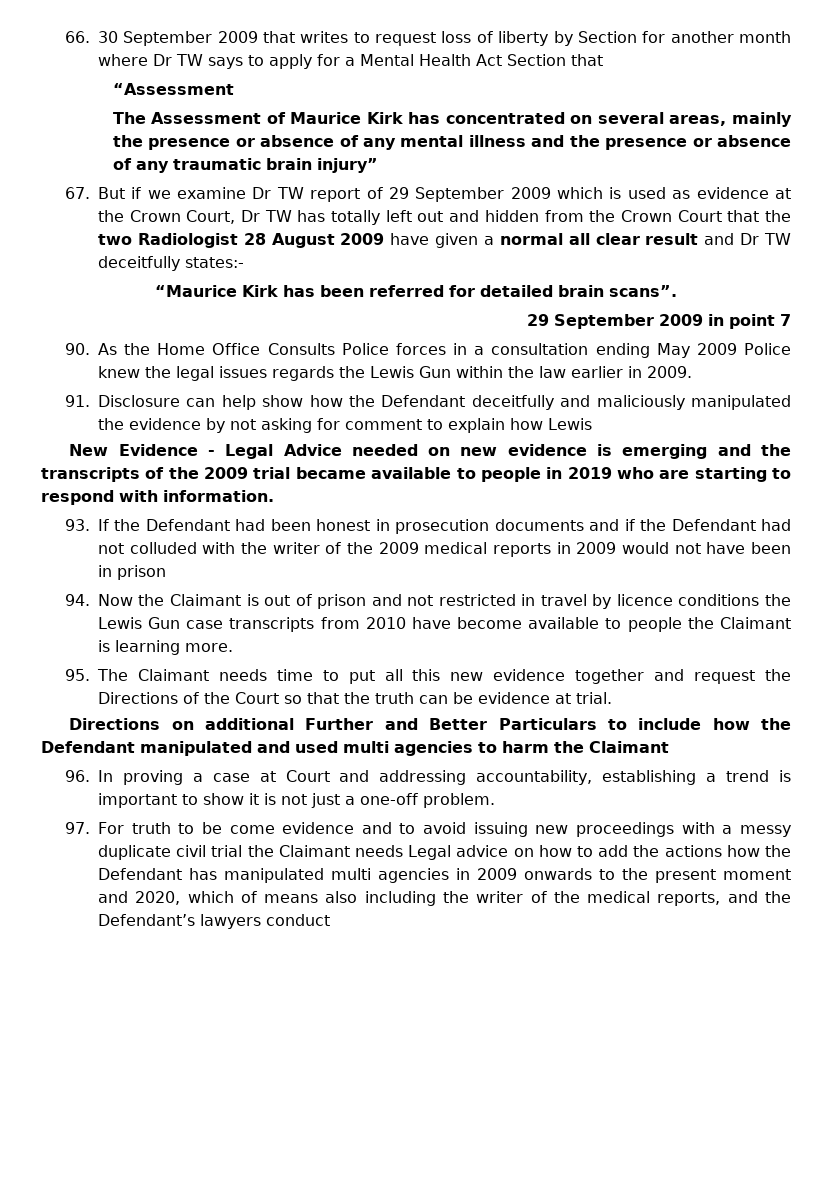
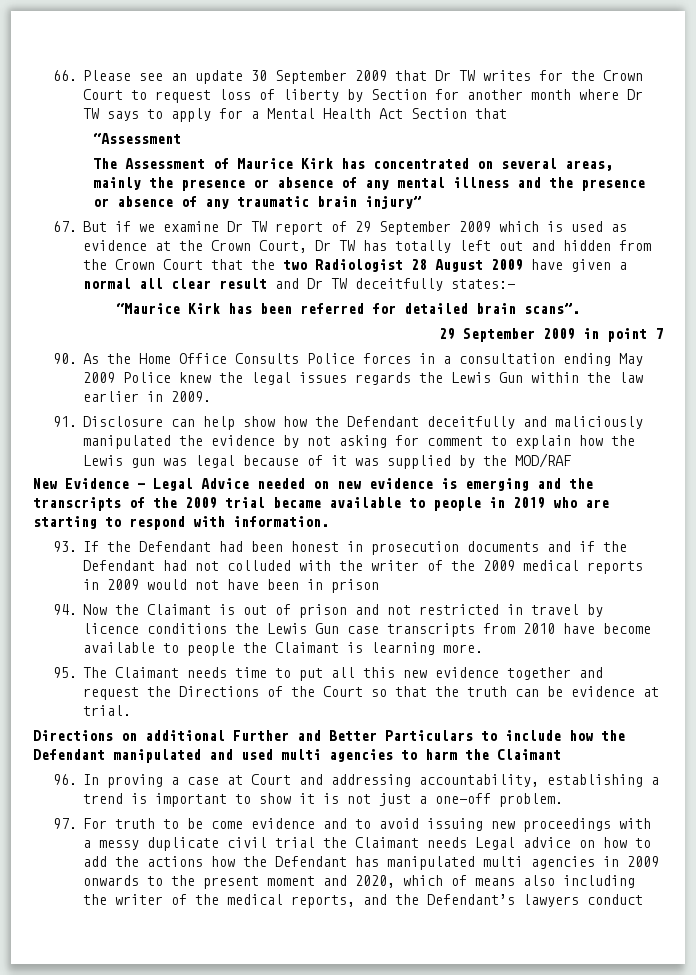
[97,31,349,46] 30 September 2009 that writes -> [82,70,643,84] [82,89,123,100] Please see an update 30 September 2009 that Dr TW writes for the Crown Court
[547,418,592,430] Lewis -> [610,435,635,446] [82,453,571,469] the Lewis gun was legal because of it was supplied by the MOD/RAF

